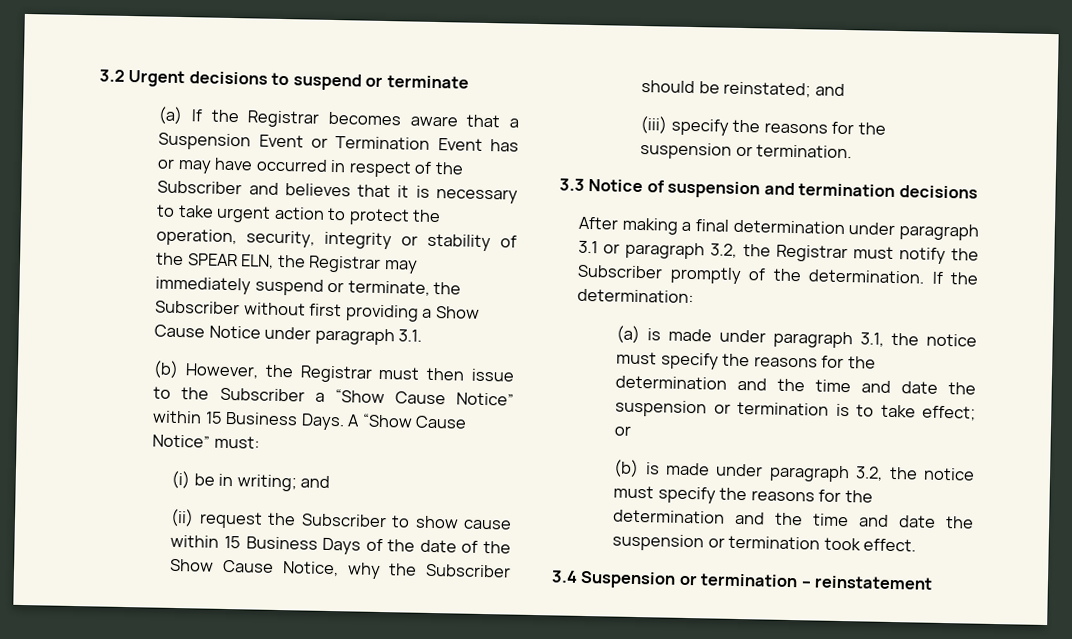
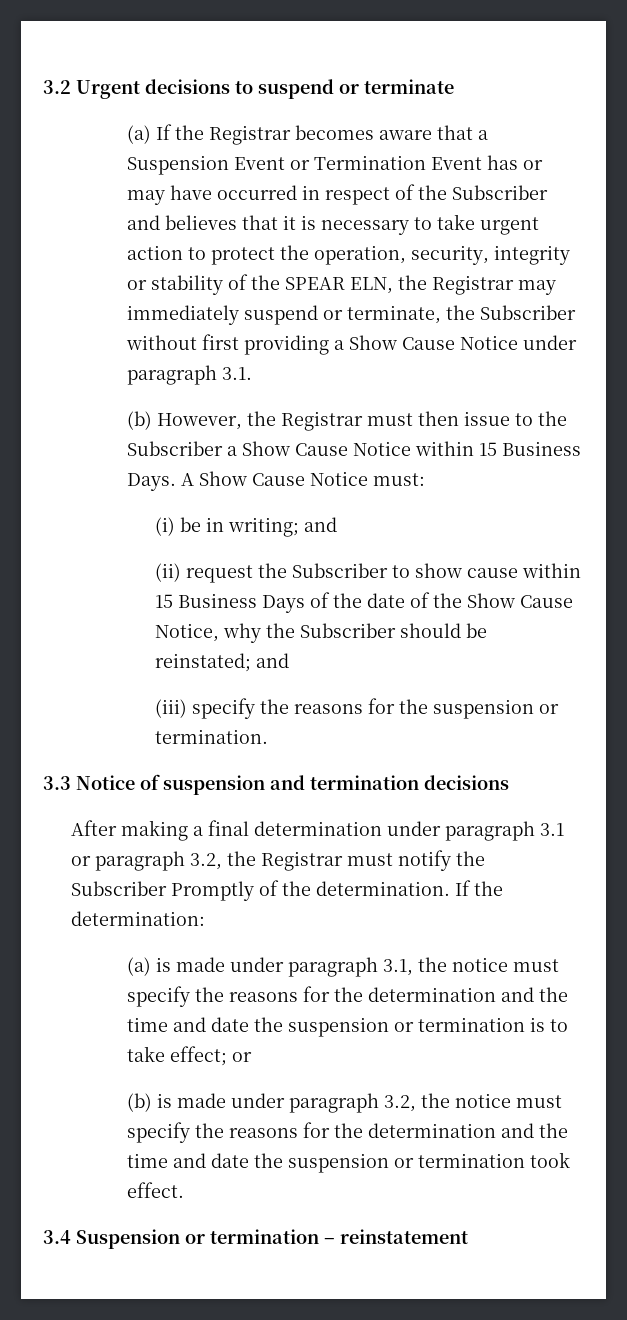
[334,389,514,406] “Show Cause Notice” -> [241,441,411,456] Show Cause Notice
[361,413,468,429] [152,434,211,448] “Show Cause Notice” -> [198,471,368,486] Show Cause Notice
[669,266,742,284] promptly -> [170,881,254,901] Promptly

